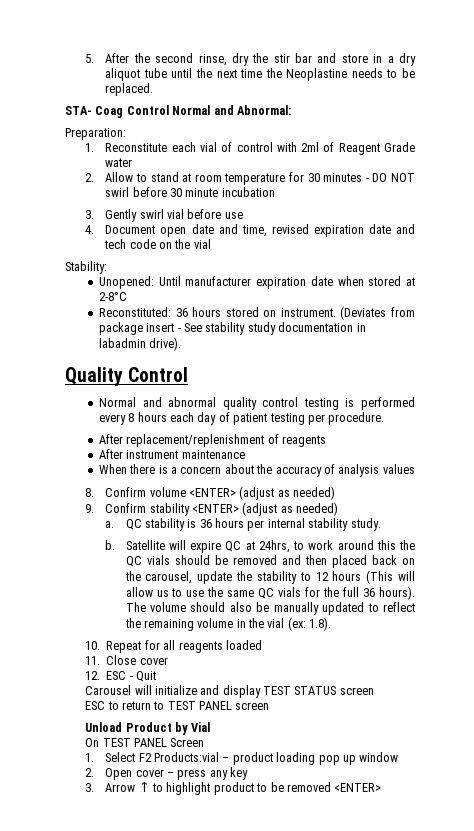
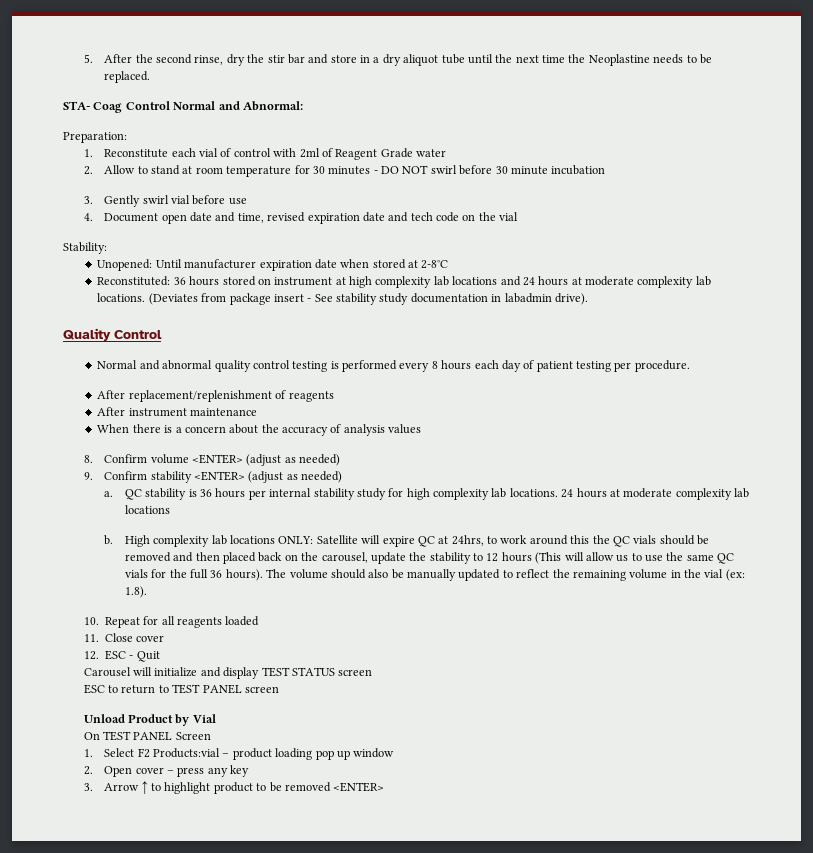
[280,308,336,317] instrument. -> [274,276,711,288] [97,293,146,302] instrument at high complexity lab locations and 24 hours at moderate complexity lab locations.
[350,518,381,531] [105,540,116,550] study. // b. -> [356,488,750,500] [124,505,170,514] [104,535,314,547] study for high complexity lab locations. 24 hours at moderate complexity lab locations // b. High complexity lab locations ONLY:

